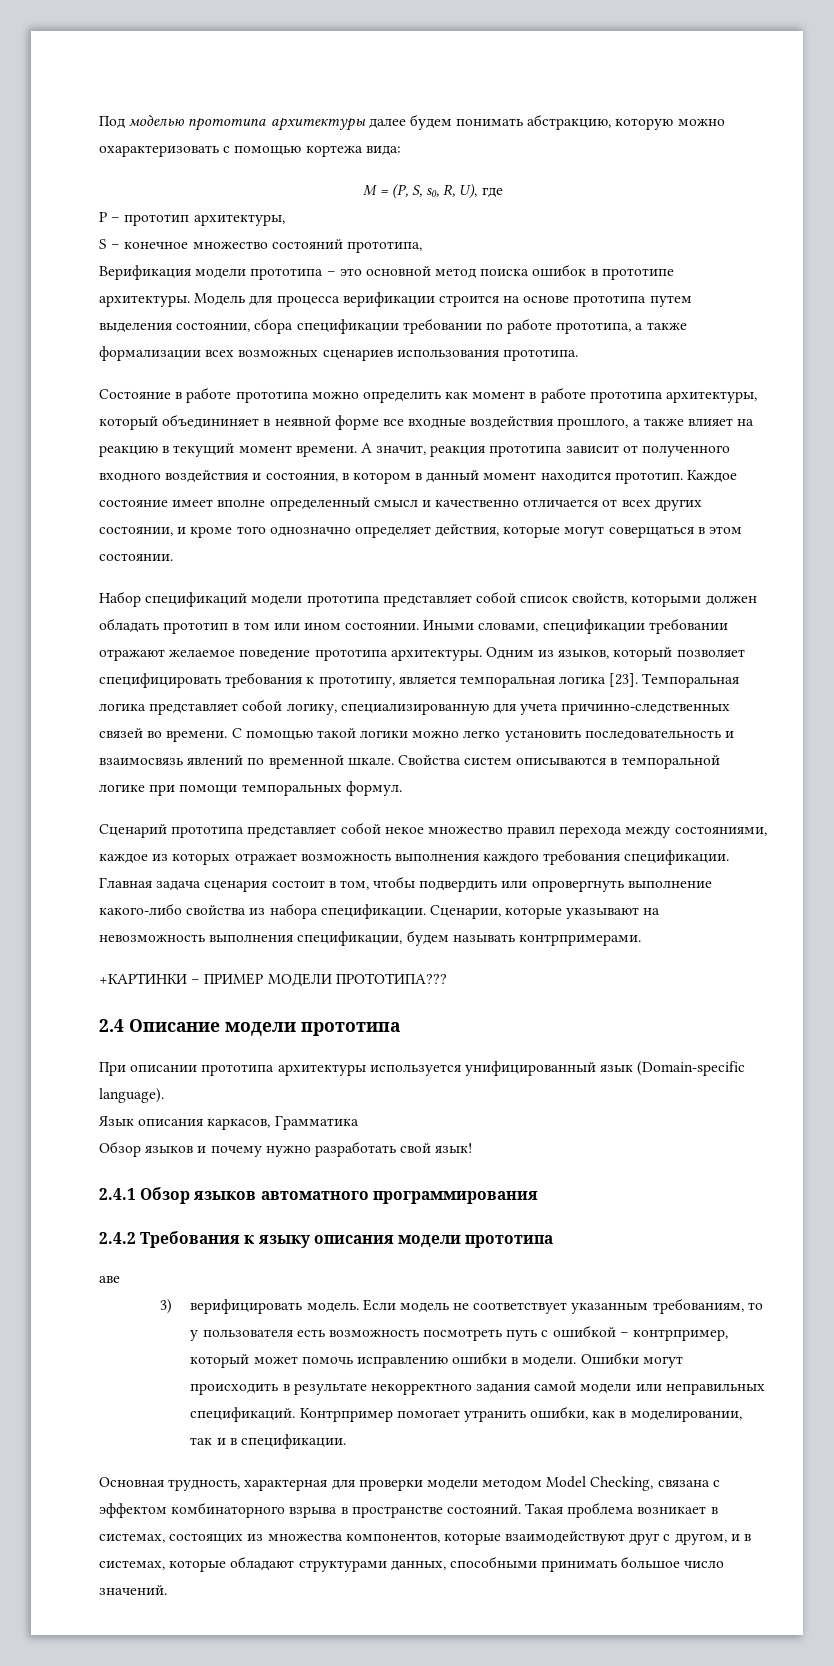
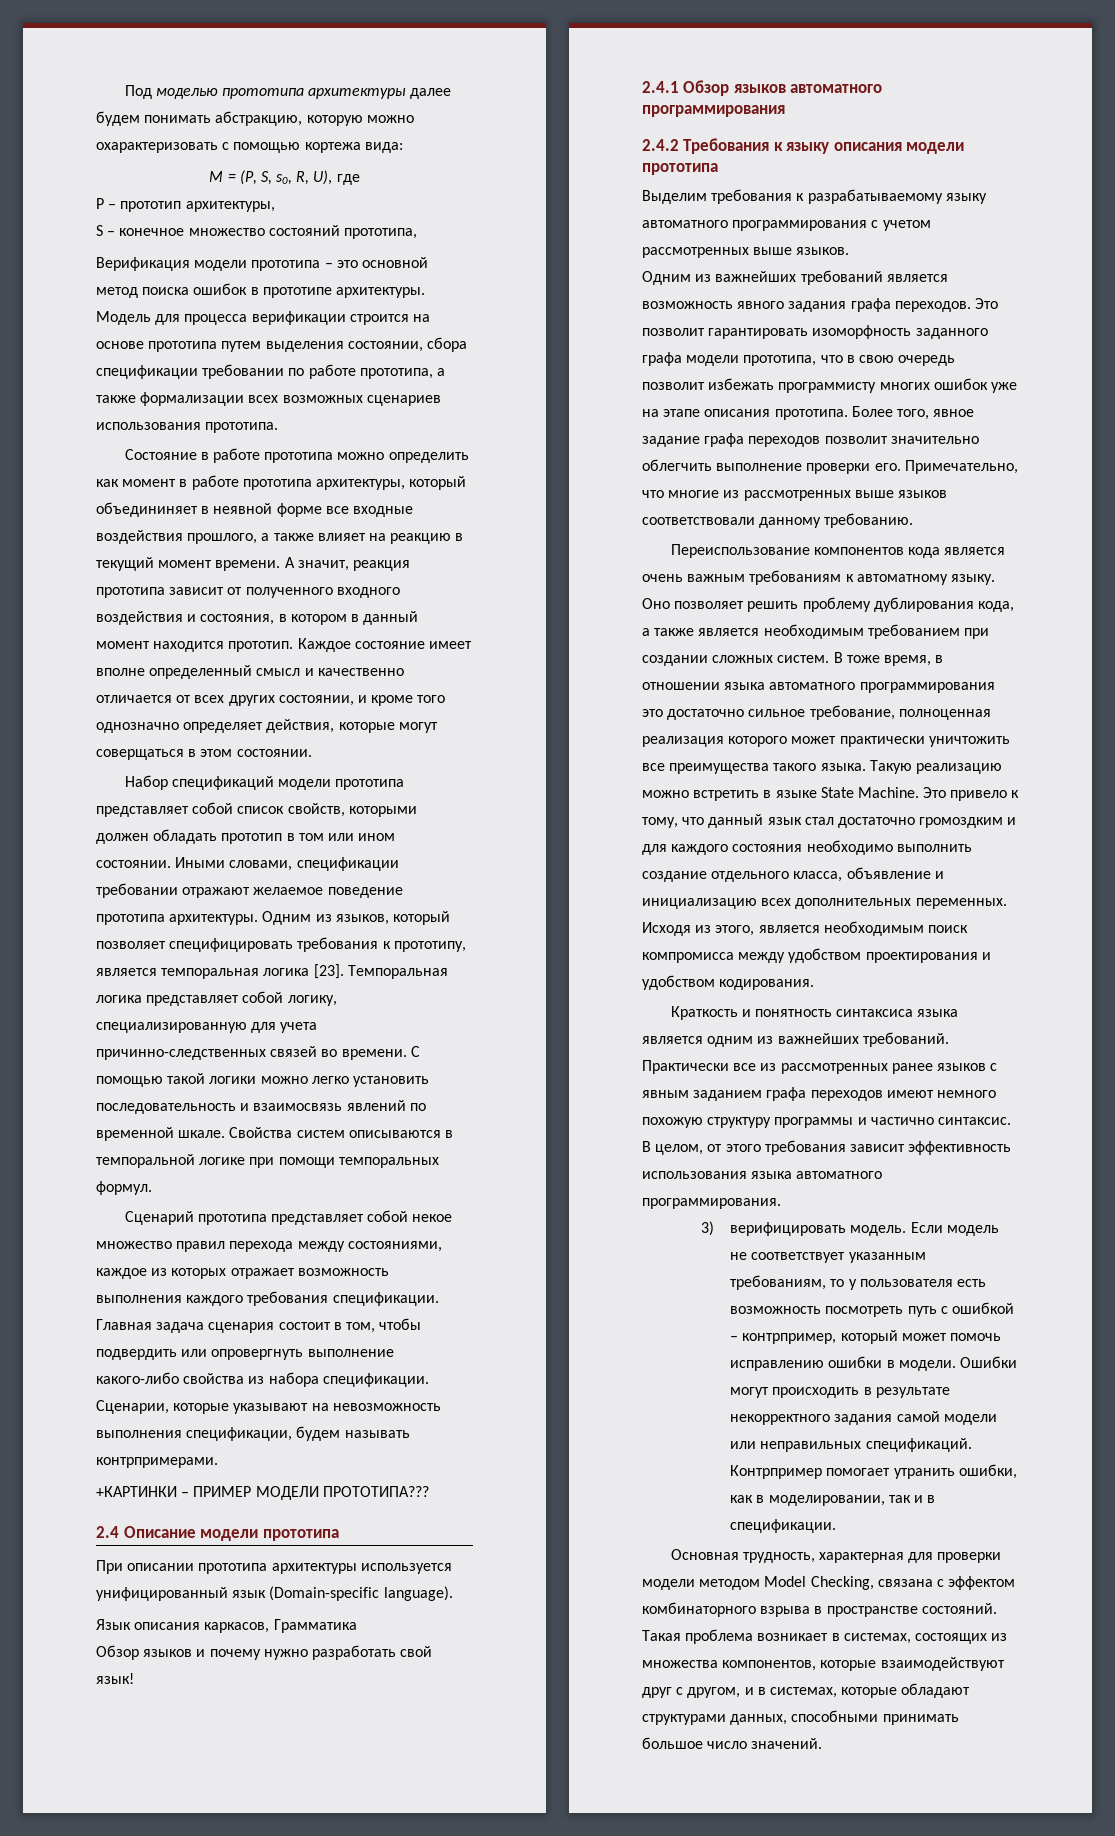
[99,1276,120,1283] аве -> [642,189,987,204] [642,220,931,231] [642,247,850,258] [642,270,948,285] [642,298,998,312] [642,325,988,339] [642,352,956,366] [642,378,1017,393] [642,406,975,420] [642,433,979,447] [642,459,1018,474] [642,490,947,501] [642,513,914,528] [670,544,1006,558] [642,570,995,585] [642,597,1014,612] [642,624,989,639] [642,652,944,666] [642,682,995,693] [642,705,991,720] [642,736,1010,747] [642,760,1002,774] [642,787,1020,801] [642,814,1017,828] [642,840,972,855] [642,867,944,882] [642,898,1007,909] [642,921,968,936] [642,948,991,963] [642,975,815,990] [670,1006,959,1020] [642,1032,949,1047] [642,1060,998,1074] [642,1087,996,1101] [642,1117,1011,1128] [642,1140,1012,1155] [642,1171,883,1179] [642,1198,781,1209] Выделим требования к разрабатываемому языку автоматного программирования с учетом рассмотренных выше языков. // Одним из важнейших требований является возможность явного задания графа переходов. Это позволит гарантировать изоморфность заданного графа модели прототипа, что в свою очередь позволит избежать программисту многих ошибок уже на этапе описания прототипа. Более того, явное задание графа переходов позволит значительно облегчить выполнение проверки его. Примечательно, что многие из рассмотренных выше языков соответствовали данному требованию. // Переиспользование компонентов кода является очень важным требованиям к автоматному языку. Оно позволяет решить проблему дублирования кода, а также является необходимым требованием при создании сложных систем. В тоже время, в отношении языка автоматного программирования это достаточно сильное требование, полноценная реализация которого может практически уничтожить все преимущества такого языка. Такую реализацию можно встретить в языке State Machine. Это привело к тому, что данный язык стал достаточно громоздким и для каждого состояния необходимо выполнить создание отдельного класса, объявление и инициализацию всех дополнительных переменных. Исходя из этого, является необходимым поиск компромисса между удобством проектирования и удобством кодирования. // Краткость и понятность синтаксиса языка является одним из важнейших требований. Практически все из рассмотренных ранее языков с явным заданием графа переходов имеют немного похожую структуру программы и частично синтаксис. В целом, от этого требования зависит эффективность использования языка автоматного программирования.

